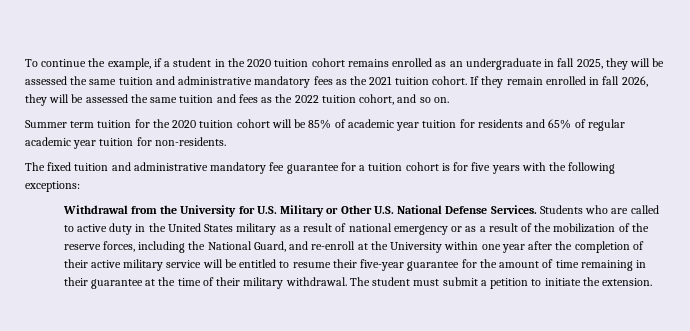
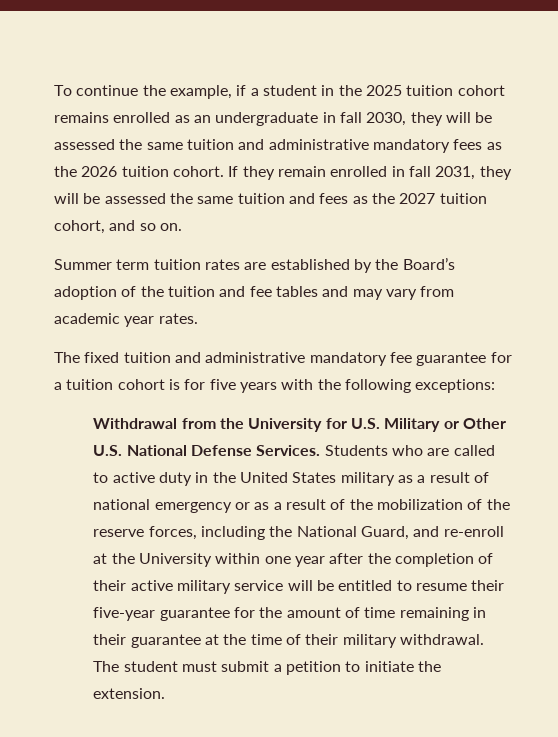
[247,59,272,67] 2020 -> [365,85,402,96] 2025
[576,59,603,69] 2025, -> [366,112,407,126] 2030,
[369,76,393,85] 2021 -> [81,166,118,177] 2026
[621,76,648,87] 2026, -> [435,166,476,180] 2031,
[294,95,319,103] 2022 -> [399,193,436,204] 2027
[134,119,625,131] [25,137,226,149] for the 2020 tuition cohort will be 85% of academic year tuition for residents and 65% of regular academic year tuition for non-residents. -> [204,257,455,273] [54,286,455,300] [54,313,198,327] rates are established by the Board’s adoption of the tuition and fee tables and may vary from academic year rates.

